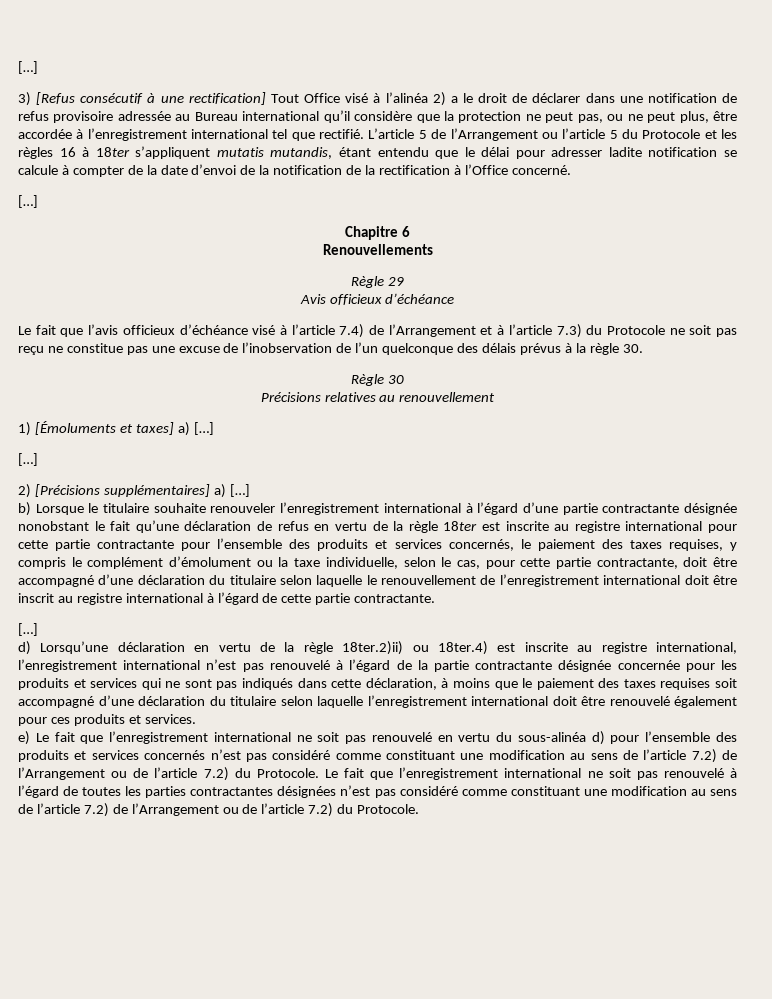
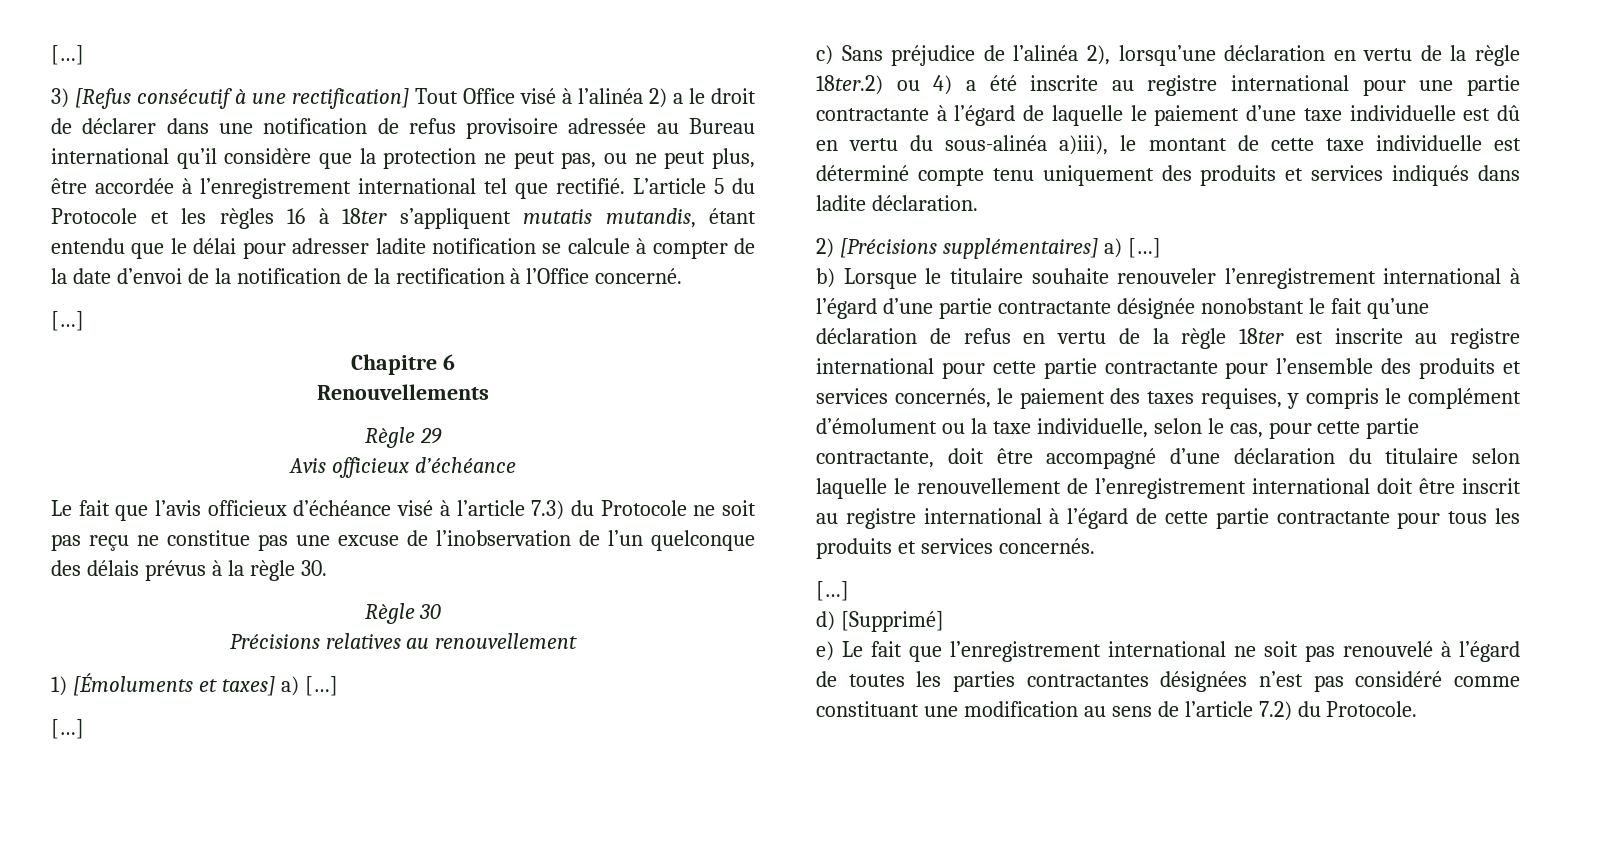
[431,128,618,141] de l’Arrangement ou l’article 5 -> (724, 186) none
[339,324,552,338] 7.4) de l’Arrangement et à l’article -> (525, 508) none
(38, 459) none -> [816,45,1520,66] [816,75,1520,96] [816,105,1520,126] [816,135,1521,155] [816,165,1520,186] [816,195,978,211] // c) Sans préjudice de l’alinéa 2), lorsqu’une déclaration en vertu de la règle 18ter.2) ou 4) a été inscrite au registre international pour une partie contractante à l’égard de laquelle le paiement d’une taxe individuelle est dû en vertu du sous-alinéa a)iii), le montant de cette taxe individuelle est déterminé compte tenu uniquement des produits et services indiqués dans ladite déclaration.
[354,594,436,603] [18,623,38,636] [18,641,737,655] [18,659,737,672] [18,678,737,690] [18,695,737,708] [18,714,196,726] contractante. // […] // d) Lorsqu’une déclaration en vertu de la règle 18ter.2)ii) ou 18ter.4) est inscrite au registre international, l’enregistrement international n’est pas renouvelé à l’égard de la partie contractante désignée concernée pour les produits et services qui ne sont pas indiqués dans cette déclaration, à moins que le paiement des taxes requises soit accompagné d’une déclaration du titulaire selon laquelle l’enregistrement international doit être renouvelé également pour ces produits et services. -> [1276,508,1520,529] [816,538,1095,559] [816,581,849,601] [816,611,944,632] contractante pour tous les produits et services concernés. // […] // d) [Supprimé]
[437,731,737,745] [18,749,737,763] [18,767,724,781] en vertu du sous-alinéa d) pour l’ensemble des produits et services concernés n’est pas considéré comme constituant une modification au sens de l’article 7.2) de l’Arrangement ou de l’article 7.2) du Protocole. Le fait que l’enregistrement international ne soit pas renouvelé -> (1433, 649) none
[112,803,334,817] de l’Arrangement ou de l’article 7.2) -> (1292, 711) none

